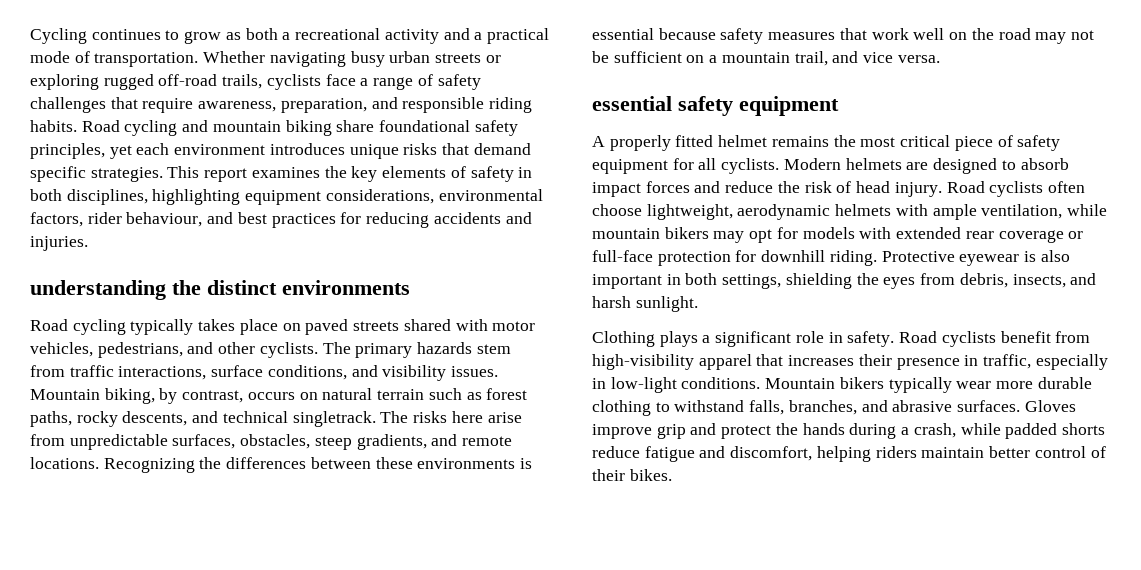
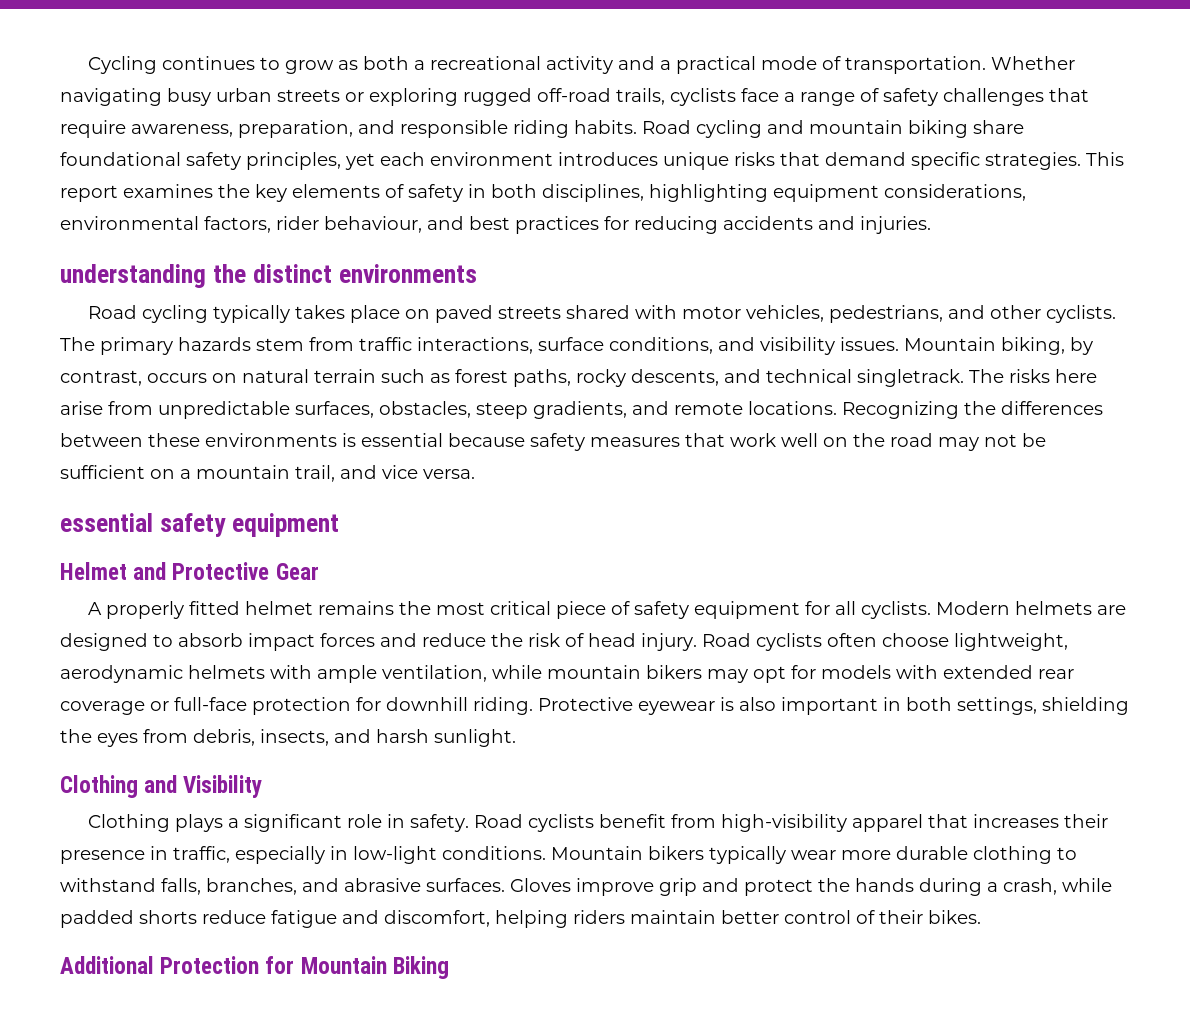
(839, 106) none -> [60,562,319,580] // Helmet and Protective Gear
(698, 304) none -> [60,775,263,798] // Clothing and Visibility
(672, 475) none -> [60,956,449,979] // Additional Protection for Mountain Biking

